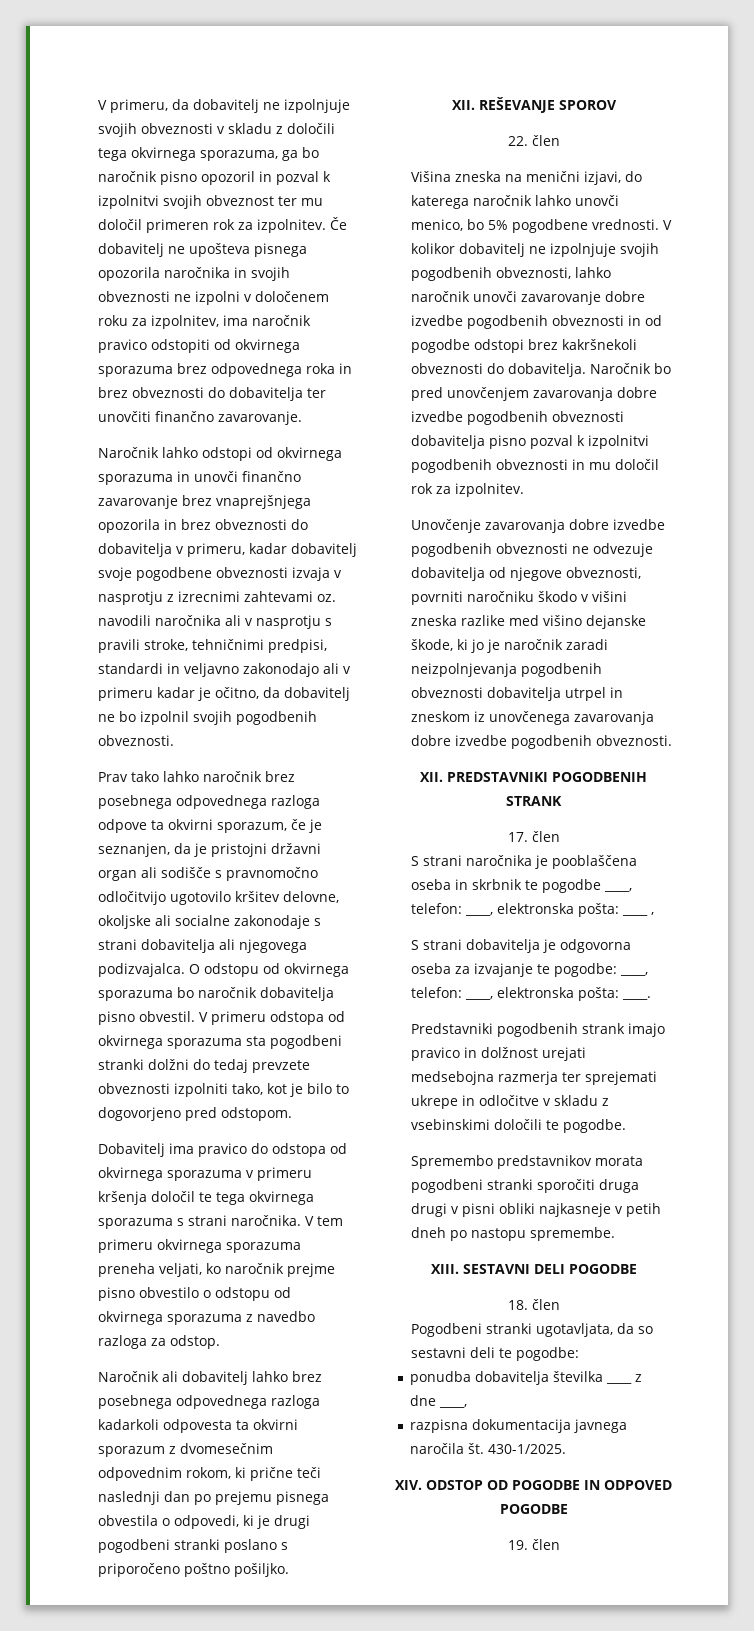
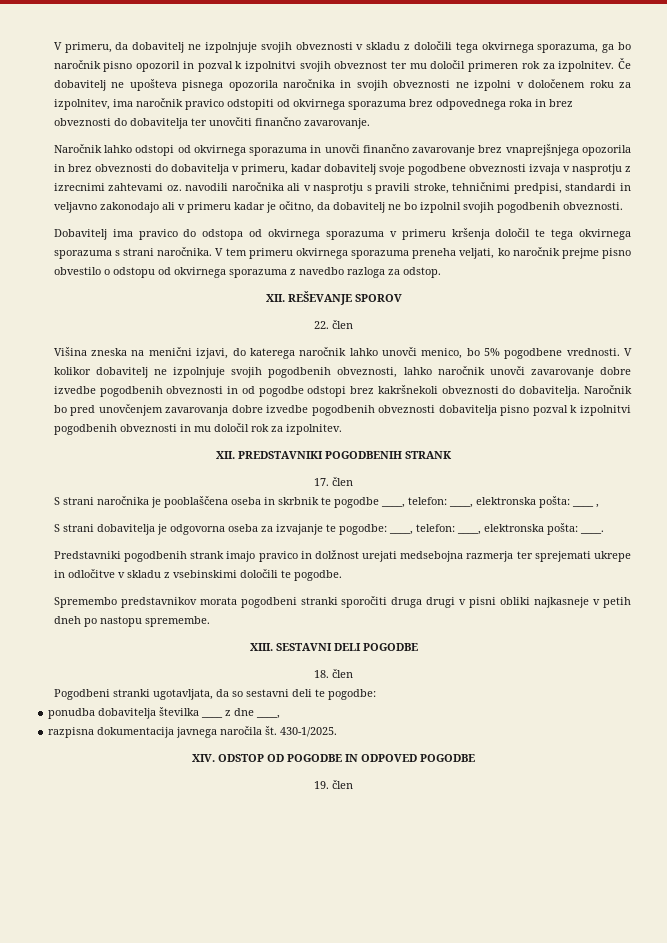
[97,771,295,782] [97,795,320,809] [97,819,322,833] [97,843,321,857] [97,867,318,881] [97,891,339,905] [97,915,321,929] [97,939,307,953] [97,963,349,977] [97,987,334,1001] [97,1011,345,1025] [97,1035,342,1049] [97,1059,310,1073] [97,1083,349,1097] [97,1107,292,1121] // Prav tako lahko naročnik brez posebnega odpovednega razloga odpove ta okvirni sporazum, če je seznanjen, da je pristojni državni organ ali sodišče s pravnomočno odločitvijo ugotovilo kršitev delovne, okoljske ali socialne zakonodaje s strani dobavitelja ali njegovega podizvajalca. O odstopu od okvirnega sporazuma bo naročnik dobavitelja pisno obvestil. V primeru odstopa od okvirnega sporazuma sta pogodbeni stranki dolžni do tedaj prevzete obveznosti izpolniti tako, kot je bilo to dogovorjeno pred odstopom. -> (623, 206) none
[97,1371,322,1385] [97,1395,320,1409] [97,1419,298,1433] [97,1443,273,1457] [97,1467,321,1481] [97,1491,329,1505] [97,1515,310,1529] [97,1539,288,1553] [97,1563,289,1577] // Naročnik ali dobavitelj lahko brez posebnega odpovednega razloga kadarkoli odpovesta ta okvirni sporazum z dvomesečnim odpovednim rokom, ki prične teči naslednji dan po prejemu pisnega obvestila o odpovedi, ki je drugi pogodbeni stranki poslano s priporočeno poštno pošiljko. -> (441, 272) none
[410,519,665,533] [410,543,653,557] [410,567,641,581] [410,591,627,605] [410,615,646,629] [410,639,608,653] [410,663,602,677] [410,687,623,701] [410,711,654,725] [410,735,672,749] // Unovčenje zavarovanja dobre izvedbe pogodbenih obveznosti ne odvezuje dobavitelja od njegove obveznosti, povrniti naročniku škodo v višini zneska razlike med višino dejanske škode, ki jo je naročnik zaradi neizpolnjevanja pogodbenih obveznosti dobavitelja utrpel in zneskom iz unovčenega zavarovanja dobre izvedbe pogodbenih obveznosti. -> (342, 429) none

